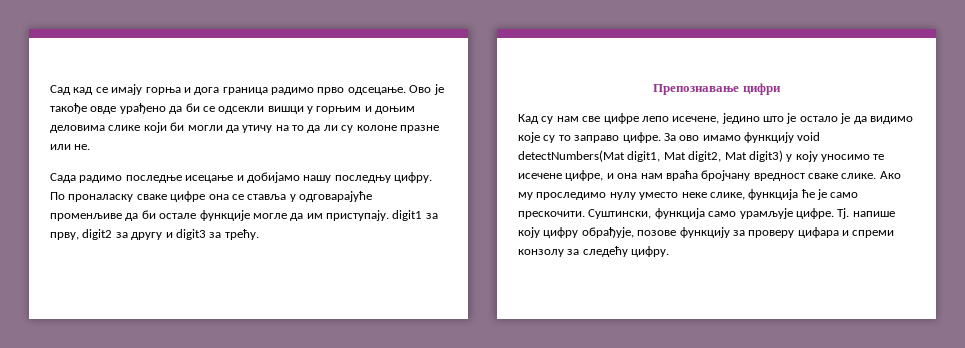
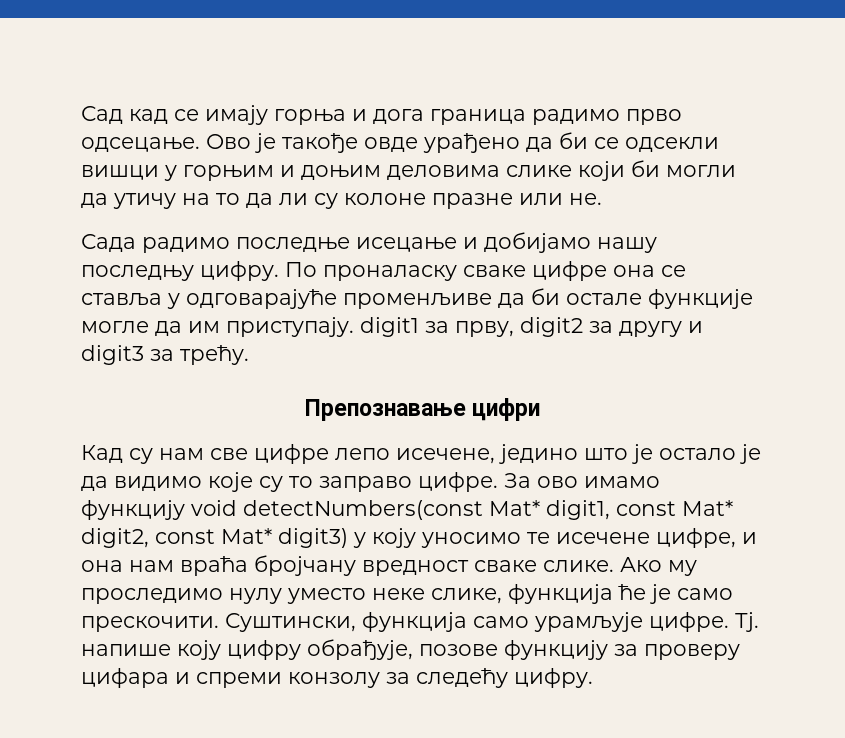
[518,150,747,162] detectNumbers(Mat digit1, Mat digit2, Mat -> [243,500,733,520] [81,528,272,548] detectNumbers(const Mat* digit1, const Mat* digit2, const Mat*

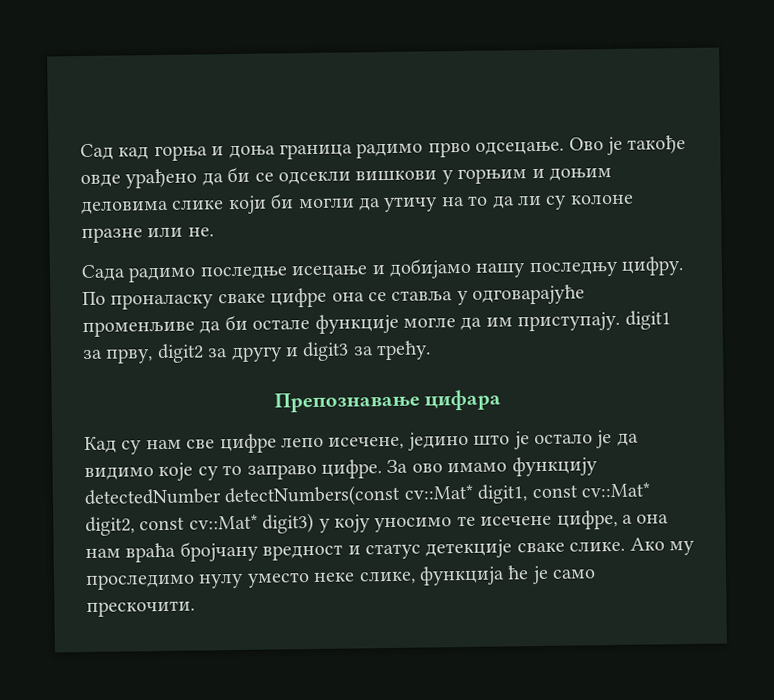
[174,105,268,125] се имају -> (150, 153) none
[373,109,424,124] дога -> [228,144,276,159] доња
[81,165,159,180] вишци -> [355,170,438,182] вишкови
[472,398,541,421] цифри -> [424,389,502,411] цифара
[191,500,540,520] void detectNumbers(const Mat* -> [84,484,473,508] detectedNumber detectNumbers(const cv::Mat*
[682,500,733,516] Mat* -> [580,482,650,498] cv::Mat*
[221,528,272,544] Mat* -> [188,514,258,530] cv::Mat*
[742,532,757,544] и -> [621,514,633,524] а
(469, 568) none -> [347,539,513,560] и статус детекције
[225,612,759,632] [81,639,740,660] [81,668,593,688] Суштински, функција само урамљује цифре. Тј. напише коју цифру обрађује, позове функцију за проверу цифара и спреми конзолу за следећу цифру. -> (195, 609) none

